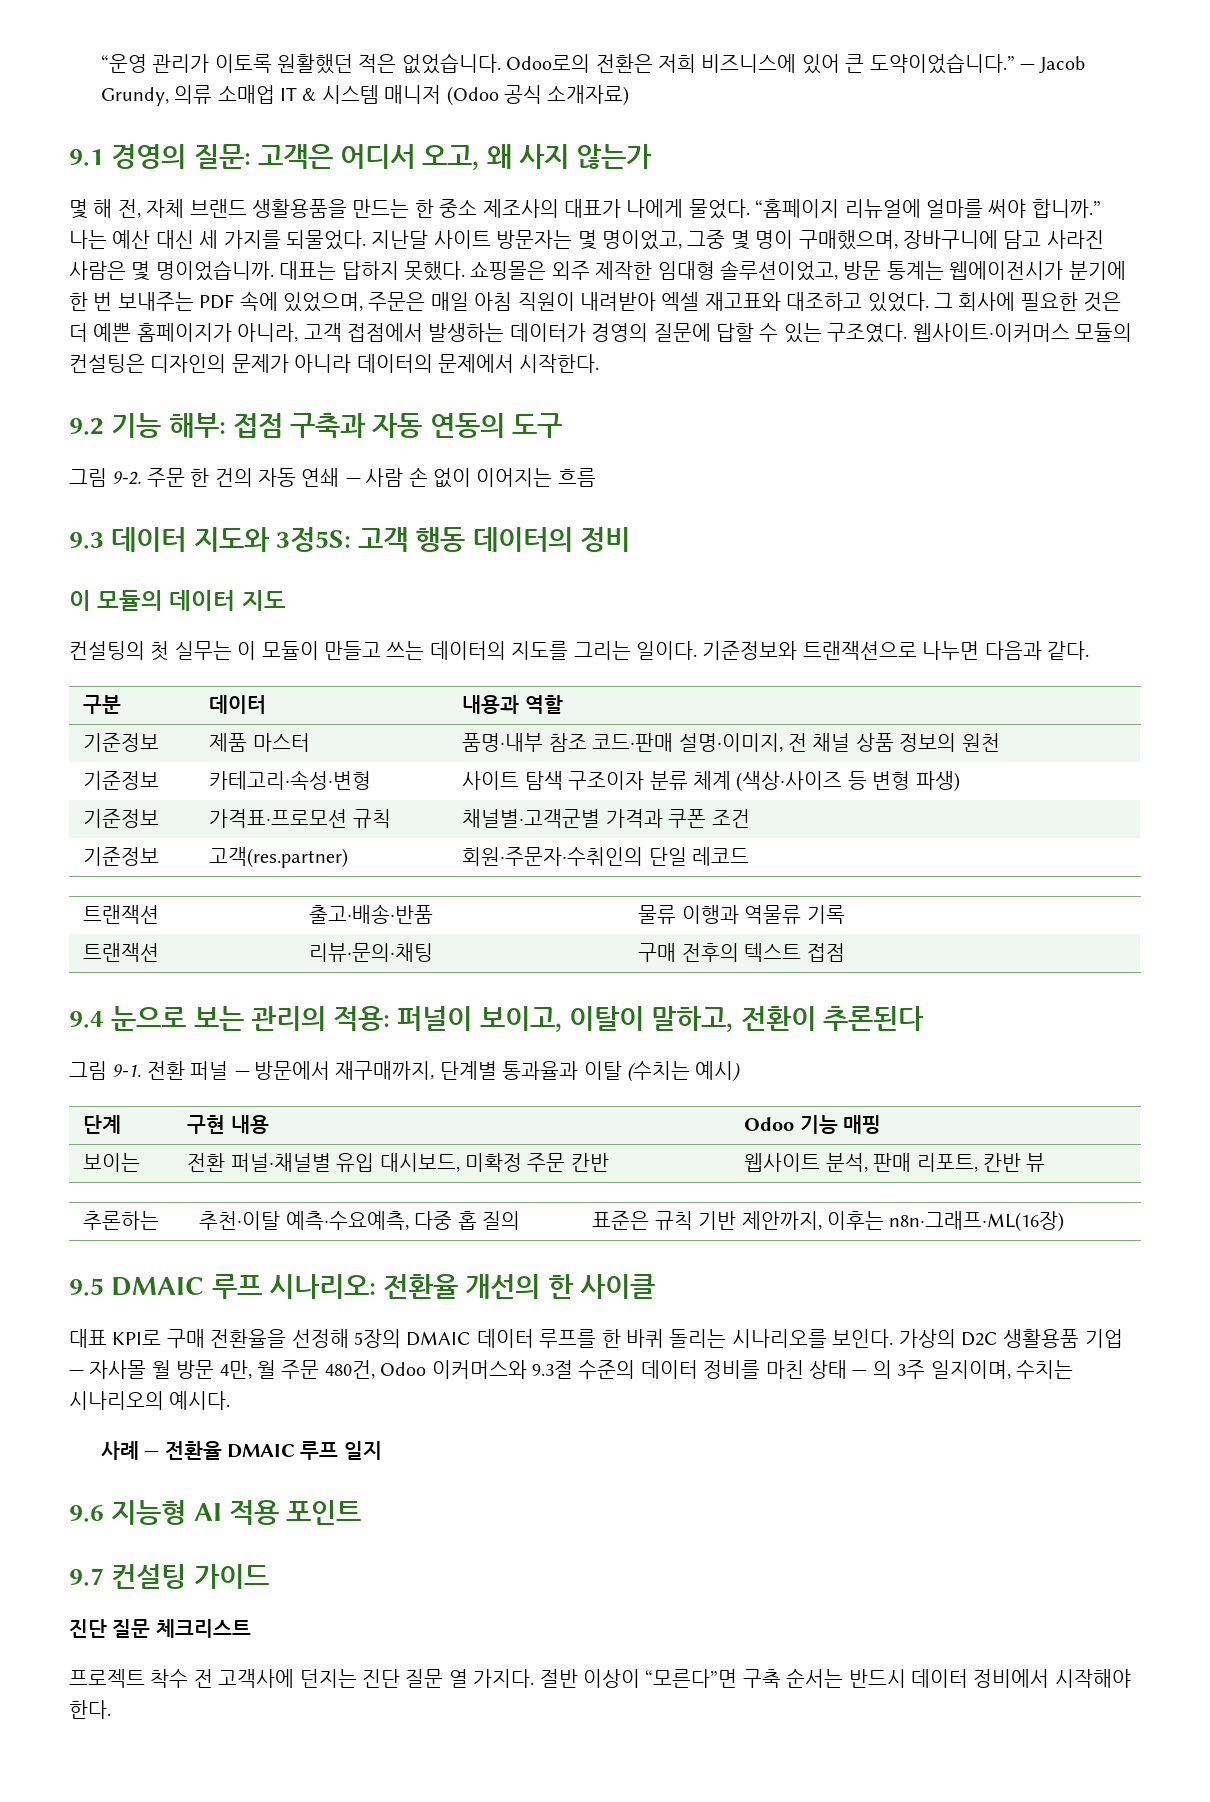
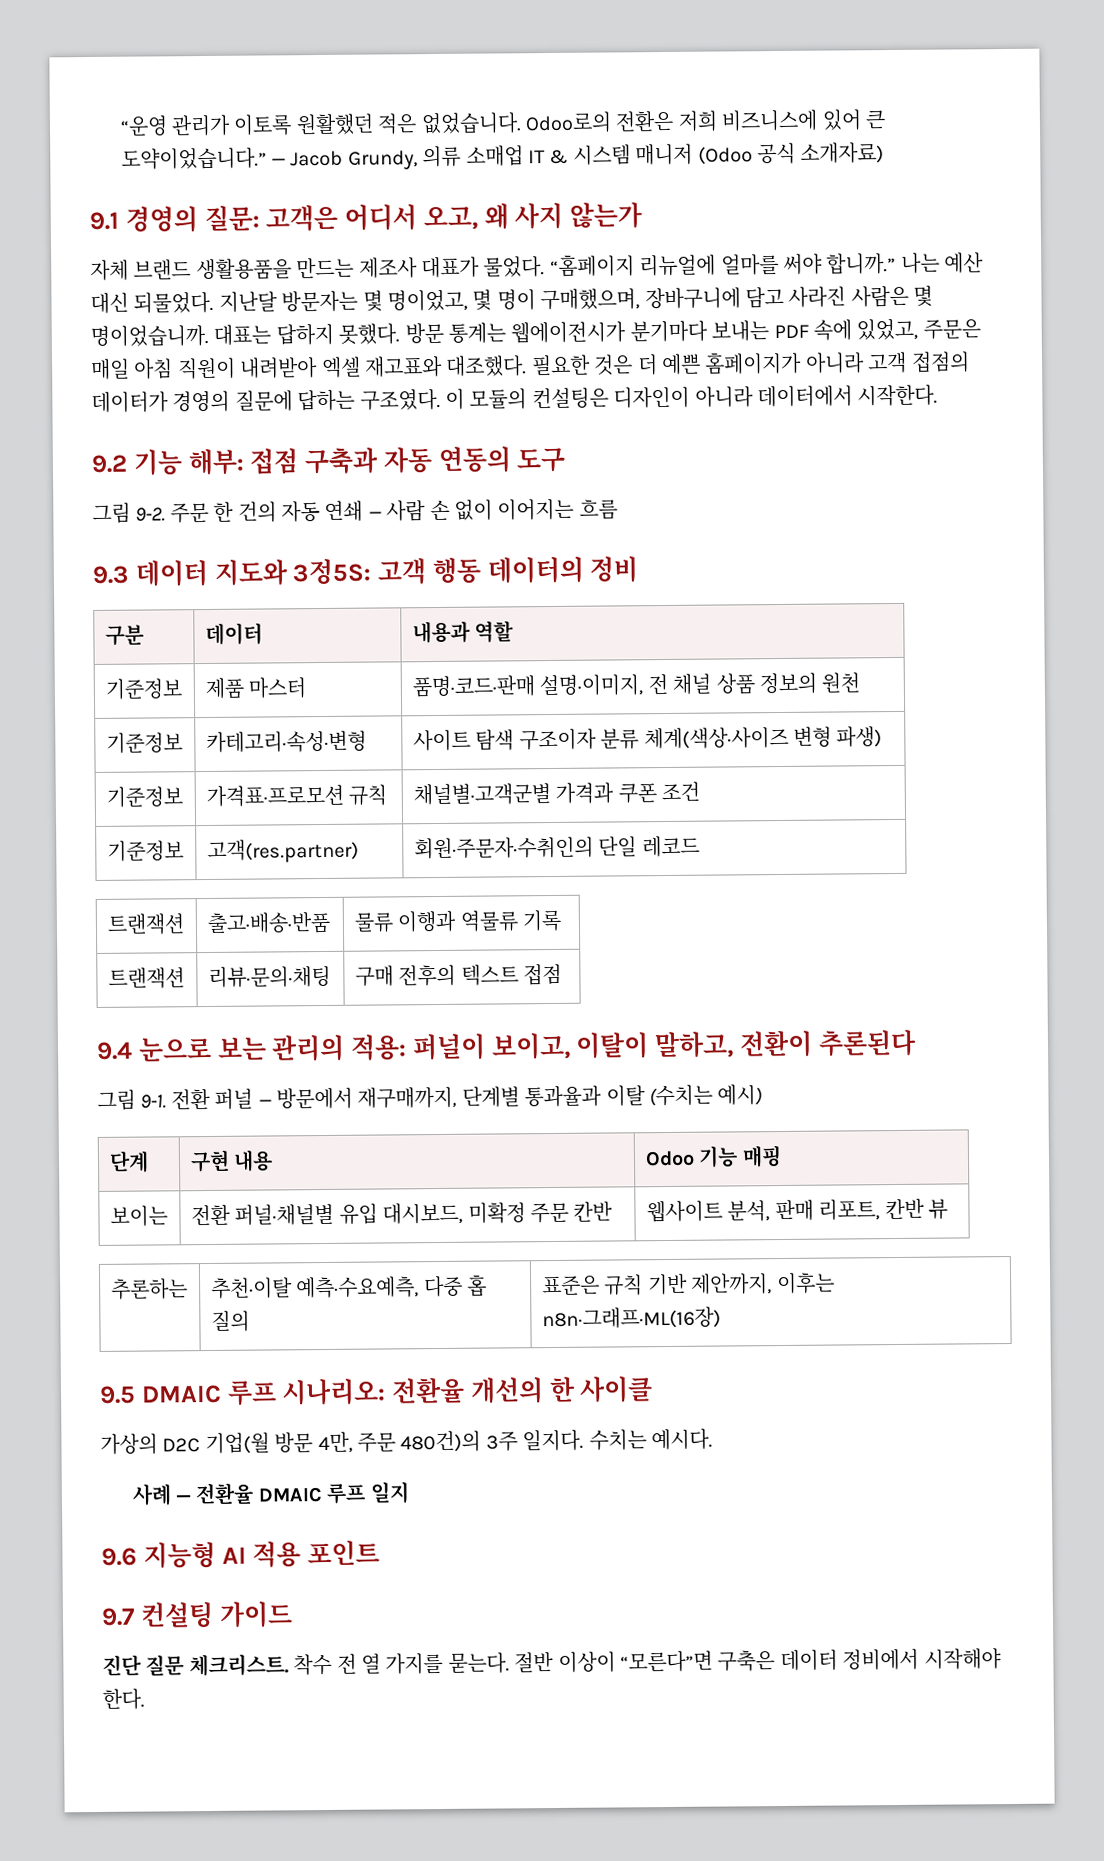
[69,199,141,219] 몇 해 전, -> (643, 215) none
[414,199,684,218] 한 중소 제조사의 대표가 나에게 -> [358,256,480,279] 제조사 대표가
[199,230,281,249] 세 가지를 -> (129, 303) none
[433,230,491,249] 사이트 -> (278, 302) none
[687,230,726,249] 그중 -> (468, 300) none
[470,260,1126,281] [69,292,194,311] 쇼핑몰은 외주 제작한 임대형 솔루션이었고, 방문 통계는 웹에이전시가 분기에 한 번 보내주는 -> [404,320,770,344] 방문 통계는 웹에이전시가 분기마다 보내는
[283,292,363,312] 있었으며, -> [856,318,919,341] 있었고,
[786,292,1016,312] 대조하고 있었다. 그 회사에 -> [445,355,528,377] 대조했다.
[237,323,1132,343] [69,354,514,373] 아니라, 고객 접점에서 발생하는 데이터가 경영의 질문에 답할 수 있는 구조였다. 웹사이트·이커머스 모듈의 컨설팅은 디자인의 문제가 아니라 데이터의 문제에서 -> [804,351,970,374] [91,385,853,413] 아니라 고객 접점의 데이터가 경영의 질문에 답하는 구조였다. 이 모듈의 컨설팅은 디자인이 아니라 데이터에서
[69,590,286,611] [69,641,1089,661] // 이 모듈의 데이터 지도 // 컨설팅의 첫 실무는 이 모듈이 만들고 쓰는 데이터의 지도를 그리는 일이다. 기준정보와 트랜잭션으로 나누면 다음과 같다. -> (639, 569) none
[462,733,674,752] 품명·내부 참조 코드·판매 -> [411,675,535,698] 품명·코드·판매
[693,771,867,792] 체계 (색상·사이즈 등 -> [643,726,789,750] 체계(색상·사이즈
[69,1329,1123,1348] [69,1360,1073,1379] [69,1391,164,1410] 대표 KPI로 구매 전환율을 선정해 5장의 DMAIC 데이터 루프를 한 바퀴 돌리는 시나리오를 보인다. 가상의 D2C 생활용품 기업 — 자사몰 월 방문 4만, 월 주문 480건, Odoo 이커머스와 9.3절 수준의 데이터 정비를 마친 상태 — 의 3주 일지이며, 수치는 시나리오의 -> [100,1429,647,1455] 가상의 D2C 기업(월 방문 4만, 주문 480건)의 3주 일지다. 수치는
[155,1619,251,1638] [69,1668,906,1688] 체크리스트 // 프로젝트 착수 전 고객사에 던지는 진단 질문 열 가지다. 절반 이상이 “모른다”면 구축 순서는 반드시 -> [188,1650,776,1677] 체크리스트. 착수 전 열 가지를 묻는다. 절반 이상이 “모른다”면 구축은

